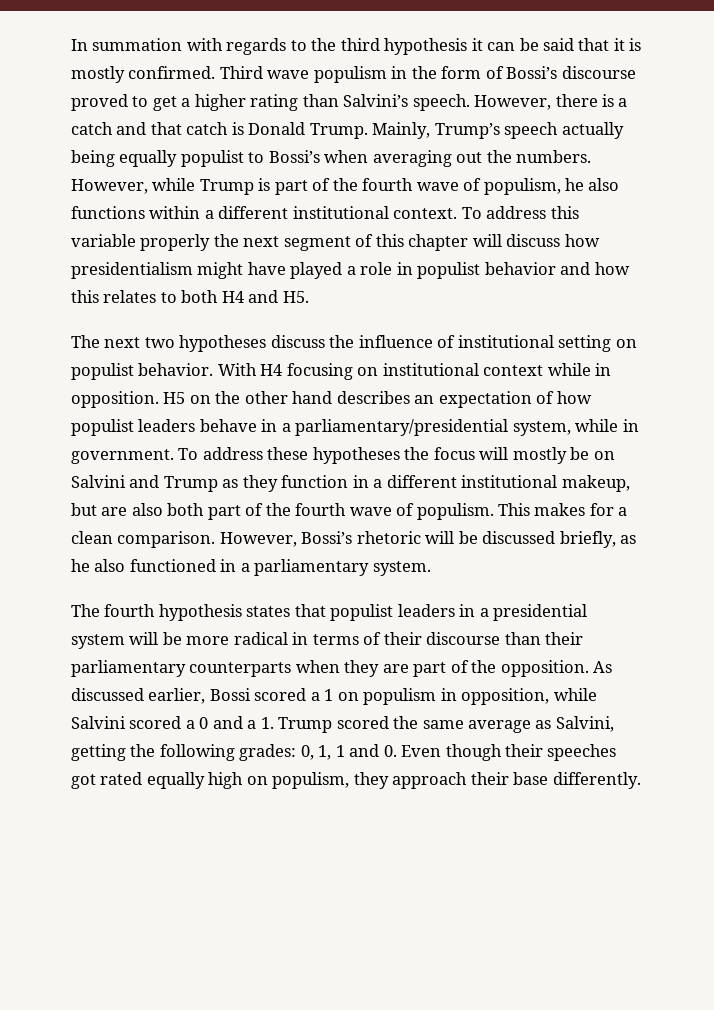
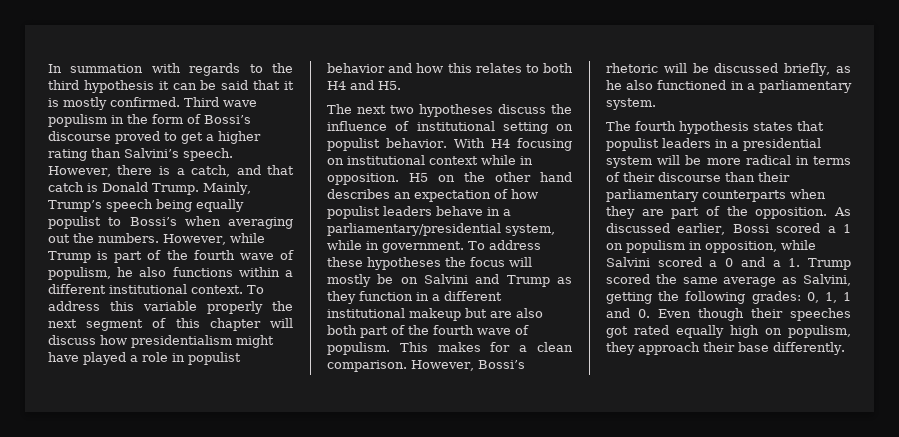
[71,122,113,135] catch -> [190,165,230,177] catch,
[561,122,624,139] actually -> (153, 205) none
[561,475,630,492] makeup, -> [409,308,461,321] makeup

